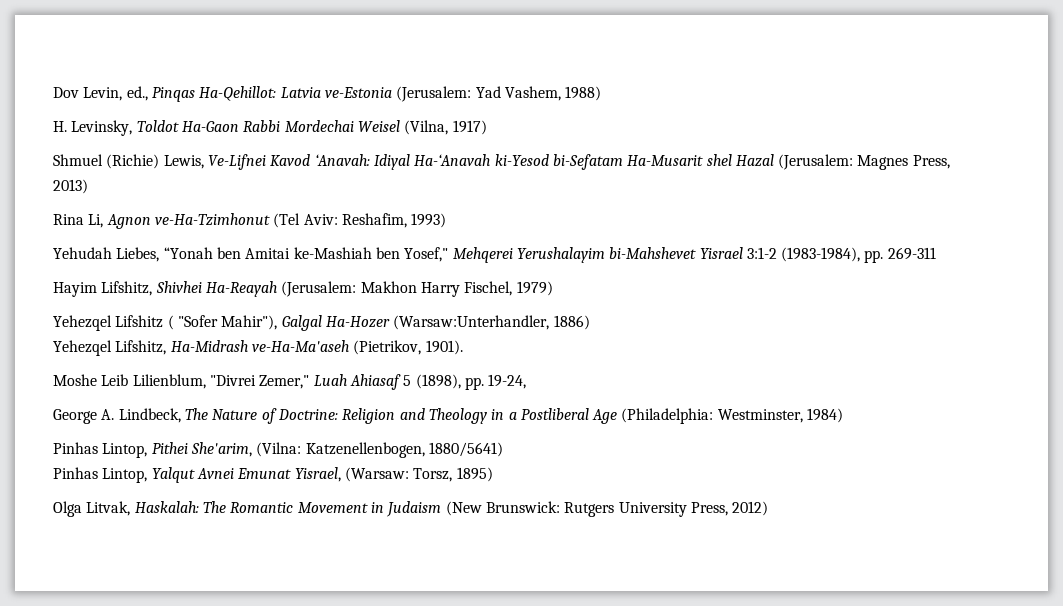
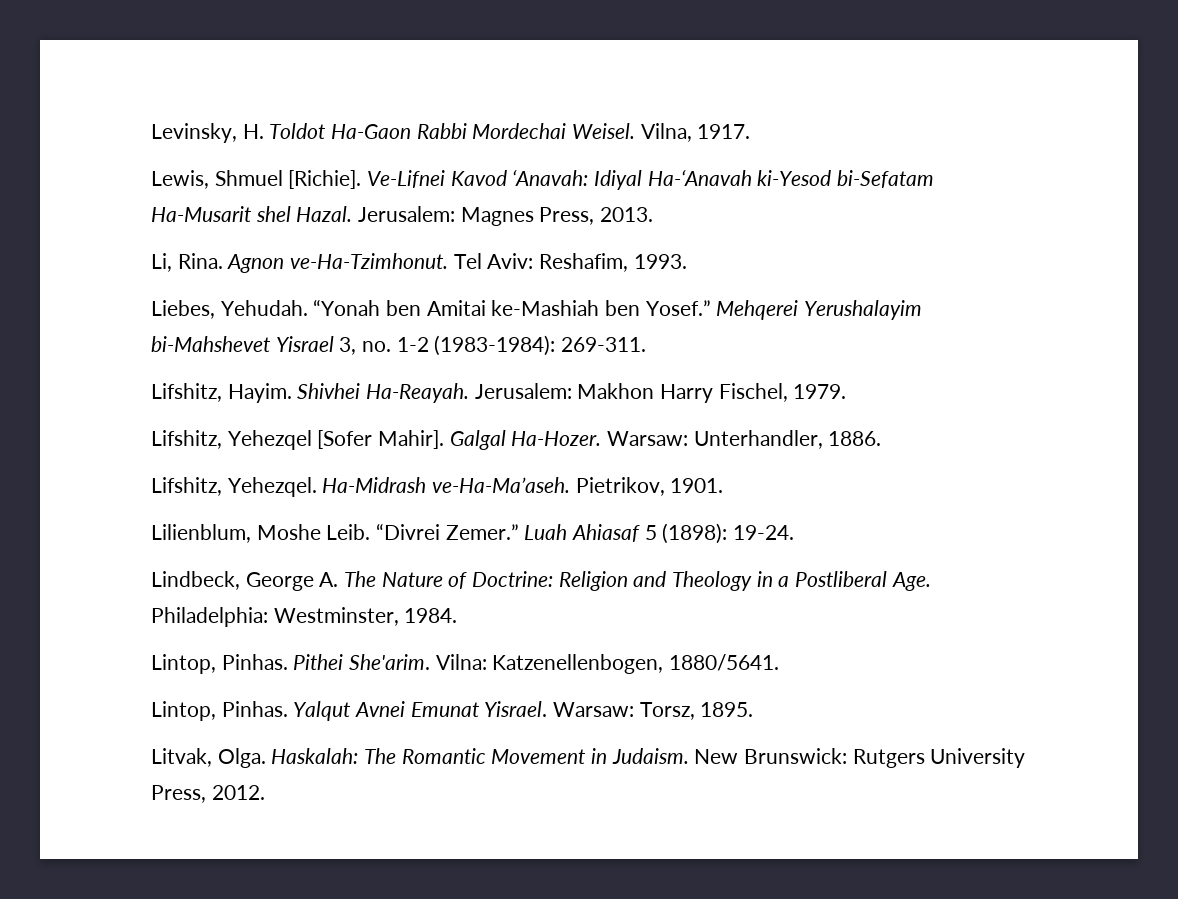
[53,86,602,102] [53,120,487,136] [53,154,204,169] Dov Levin, ed., Pinqas Ha-Qehillot: Latvia ve-Estonia (Jerusalem: Yad Vashem, 1988) // H. Levinsky, Toldot Ha-Gaon Rabbi Mordechai Weisel (Vilna, 1917) // Shmuel (Richie) Lewis, -> [151,123,751,143] [151,170,362,189] Levinsky, H. Toldot Ha-Gaon Rabbi Mordechai Weisel. Vilna, 1917. // Lewis, Shmuel [Richie].
[735,154,950,170] [53,179,88,194] [53,213,447,229] [53,247,160,262] Hazal (Jerusalem: Magnes Press, 2013) // Rina Li, Agnon ve-Ha-Tzimhonut (Tel Aviv: Reshafim, 1993) // Yehudah Liebes, -> [296,206,654,226] [151,253,687,273] [151,300,308,319] Hazal. Jerusalem: Magnes Press, 2013. // Li, Rina. Agnon ve-Ha-Tzimhonut. Tel Aviv: Reshafim, 1993. // Liebes, Yehudah.
[404,247,449,262] Yosef," -> [645,300,711,316] Yosef.”
[746,247,936,263] [53,281,553,297] [53,315,590,331] [53,340,463,356] [53,374,527,390] 3:1-2 (1983-1984), pp. 269-311 // Hayim Lifshitz, Shivhei Ha-Reayah (Jerusalem: Makhon Harry Fischel, 1979) // Yehezqel Lifshitz ( "Sofer Mahir"), Galgal Ha-Hozer (Warsaw:Unterhandler, 1886) // Yehezqel Lifshitz, Ha-Midrash ve-Ha-Ma'aseh (Pietrikov, 1901). // Moshe Leib Lilienblum, "Divrei Zemer," Luah Ahiasaf 5 (1898), pp. 19-24, // -> [339,335,647,356] [151,383,847,403] [151,430,882,450] [151,477,724,497] [151,523,795,544] [151,571,240,590] 3, no. 1-2 (1983-1984): 269-311. // Lifshitz, Hayim. Shivhei Ha-Reayah. Jerusalem: Makhon Harry Fischel, 1979. // Lifshitz, Yehezqel [Sofer Mahir]. Galgal Ha-Hozer. Warsaw: Unterhandler, 1886. // Lifshitz, Yehezqel. Ha-Midrash ve-Ha-Ma’aseh. Pietrikov, 1901. // Lilienblum, Moshe Leib. “Divrei Zemer.” Luah Ahiasaf 5 (1898): 19-24. // Lindbeck,
[118,408,181,423] Lindbeck, -> (339, 579) none
[592,408,844,424] [53,442,503,458] [53,467,493,483] [53,501,131,517] Age (Philadelphia: Westminster, 1984) // Pinhas Lintop, Pithei She'arim, (Vilna: Katzenellenbogen, 1880/5641) // Pinhas Lintop, Yalqut Avnei Emunat Yisrael, (Warsaw: Torsz, 1895) // Olga Litvak, -> [891,572,931,591] [151,607,458,627] [151,654,780,674] [151,701,754,721] [151,748,266,768] Age. Philadelphia: Westminster, 1984. // Lintop, Pinhas. Pithei She'arim. Vilna: Katzenellenbogen, 1880/5641. // Lintop, Pinhas. Yalqut Avnei Emunat Yisrael. Warsaw: Torsz, 1895. // Litvak, Olga.
[386,501,482,517] Judaism (New -> [611,748,739,764] Judaism. New
[732,501,769,516] 2012) -> [211,785,265,800] 2012.

